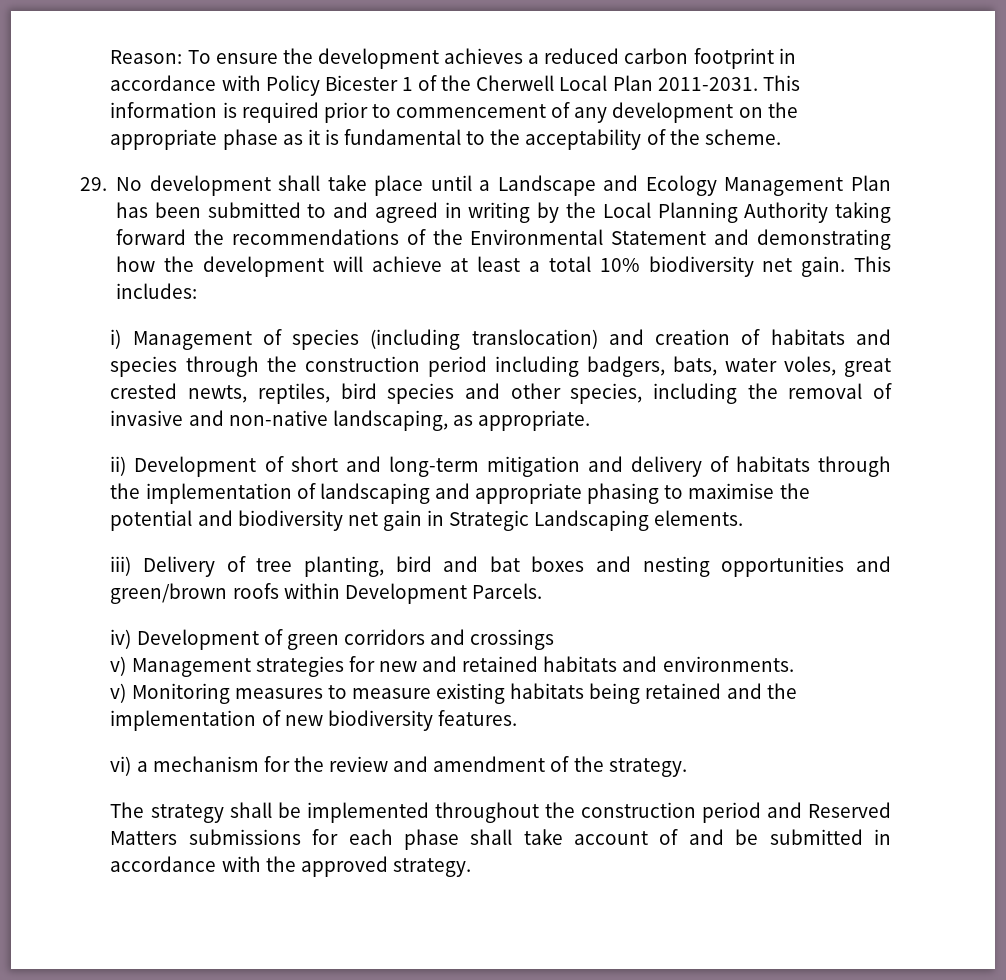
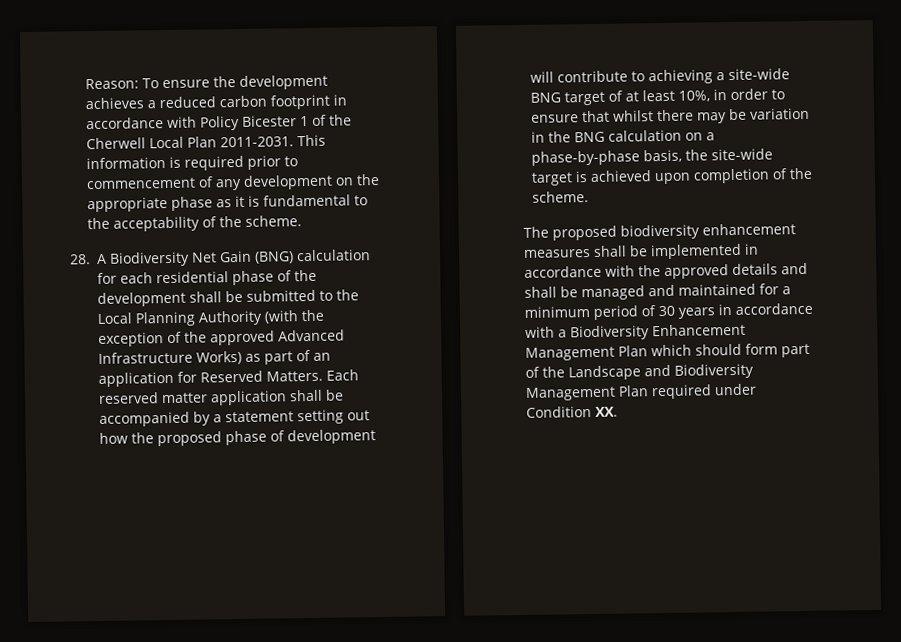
[79,175,892,196] [116,202,892,223] [116,229,892,250] [116,256,891,277] [116,283,198,299] [110,329,891,350] [110,356,892,377] [110,383,893,404] [110,410,591,431] [110,456,892,477] [110,483,810,504] [110,510,744,531] [110,556,892,577] [110,583,542,604] [110,629,555,650] [110,656,794,677] [110,683,797,704] [110,710,517,731] [110,756,687,777] 29. No development shall take place until a Landscape and Ecology Management Plan has been submitted to and agreed in writing by the Local Planning Authority taking forward the recommendations of the Environmental Statement and demonstrating how the development will achieve at least a total 10% biodiversity net gain. This includes: // i) Management of species (including translocation) and creation of habitats and species through the construction period including badgers, bats, water voles, great crested newts, reptiles, bird species and other species, including the removal of invasive and non-native landscaping, as appropriate. // ii) Development of short and long-term mitigation and delivery of habitats through the implementation of landscaping and appropriate phasing to maximise the potential and biodiversity net gain in Strategic Landscaping elements. // iii) Delivery of tree planting, bird and bat boxes and nesting opportunities and green/brown roofs within Development Parcels. // iv) Development of green corridors and crossings // v) Management strategies for new and retained habitats and environments. // v) Monitoring measures to measure existing habitats being retained and the implementation of new biodiversity features. // vi) a mechanism for the review and amendment of the strategy. -> [69,249,371,267] [96,269,317,286] [96,289,359,307] [96,309,324,327] [97,329,345,347] [97,349,331,365] [97,369,359,387] [97,389,344,406] [98,409,370,427] [98,429,376,447] [529,68,790,85] [529,88,785,106] [530,107,810,124] [530,129,715,143] [530,148,773,166] [530,167,813,186] [531,191,589,203] 28. A Biodiversity Net Gain (BNG) calculation for each residential phase of the development shall be submitted to the Local Planning Authority (with the exception of the approved Advanced Infrastructure Works) as part of an application for Reserved Matters. Each reserved matter application shall be accompanied by a statement setting out how the proposed phase of development will contribute to achieving a site-wide BNG target of at least 10%, in order to ensure that whilst there may be variation in the BNG calculation on a phase-by-phase basis, the site-wide target is achieved upon completion of the scheme.
[150,802,892,823] [110,829,863,850] strategy shall be implemented throughout the construction period and Reserved Matters submissions for each phase shall take account of and be submitted -> [551,223,796,241] [523,243,742,260] proposed biodiversity enhancement measures shall be implemented
[392,858,471,877] strategy. -> [731,262,808,276] [523,283,791,301] [523,302,813,320] [524,323,746,341] [524,343,810,361] [524,363,754,381] [524,383,757,401] [525,406,618,418] details and shall be managed and maintained for a minimum period of 30 years in accordance with a Biodiversity Enhancement Management Plan which should form part of the Landscape and Biodiversity Management Plan required under Condition XX.

